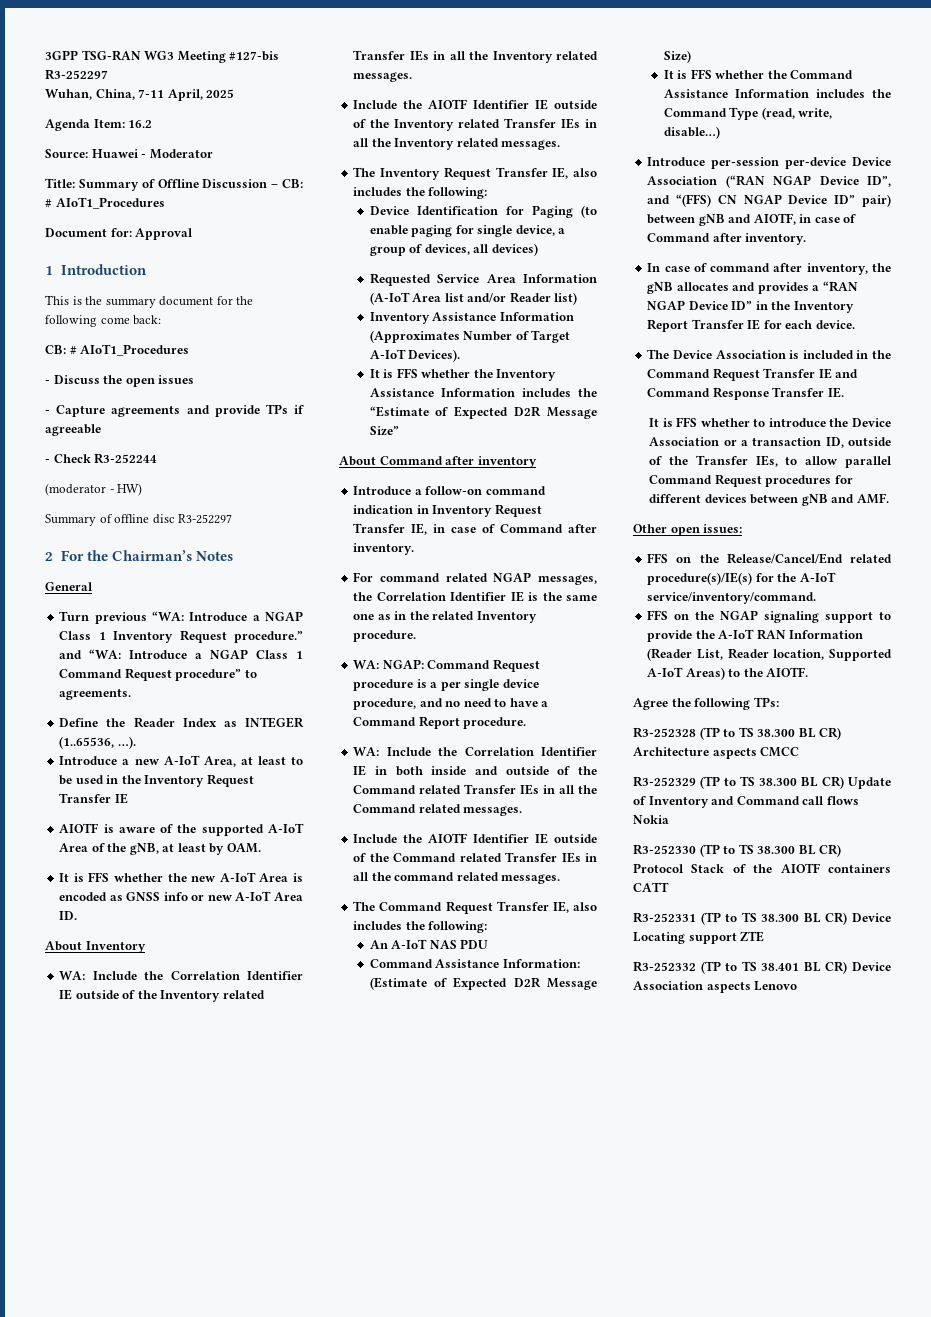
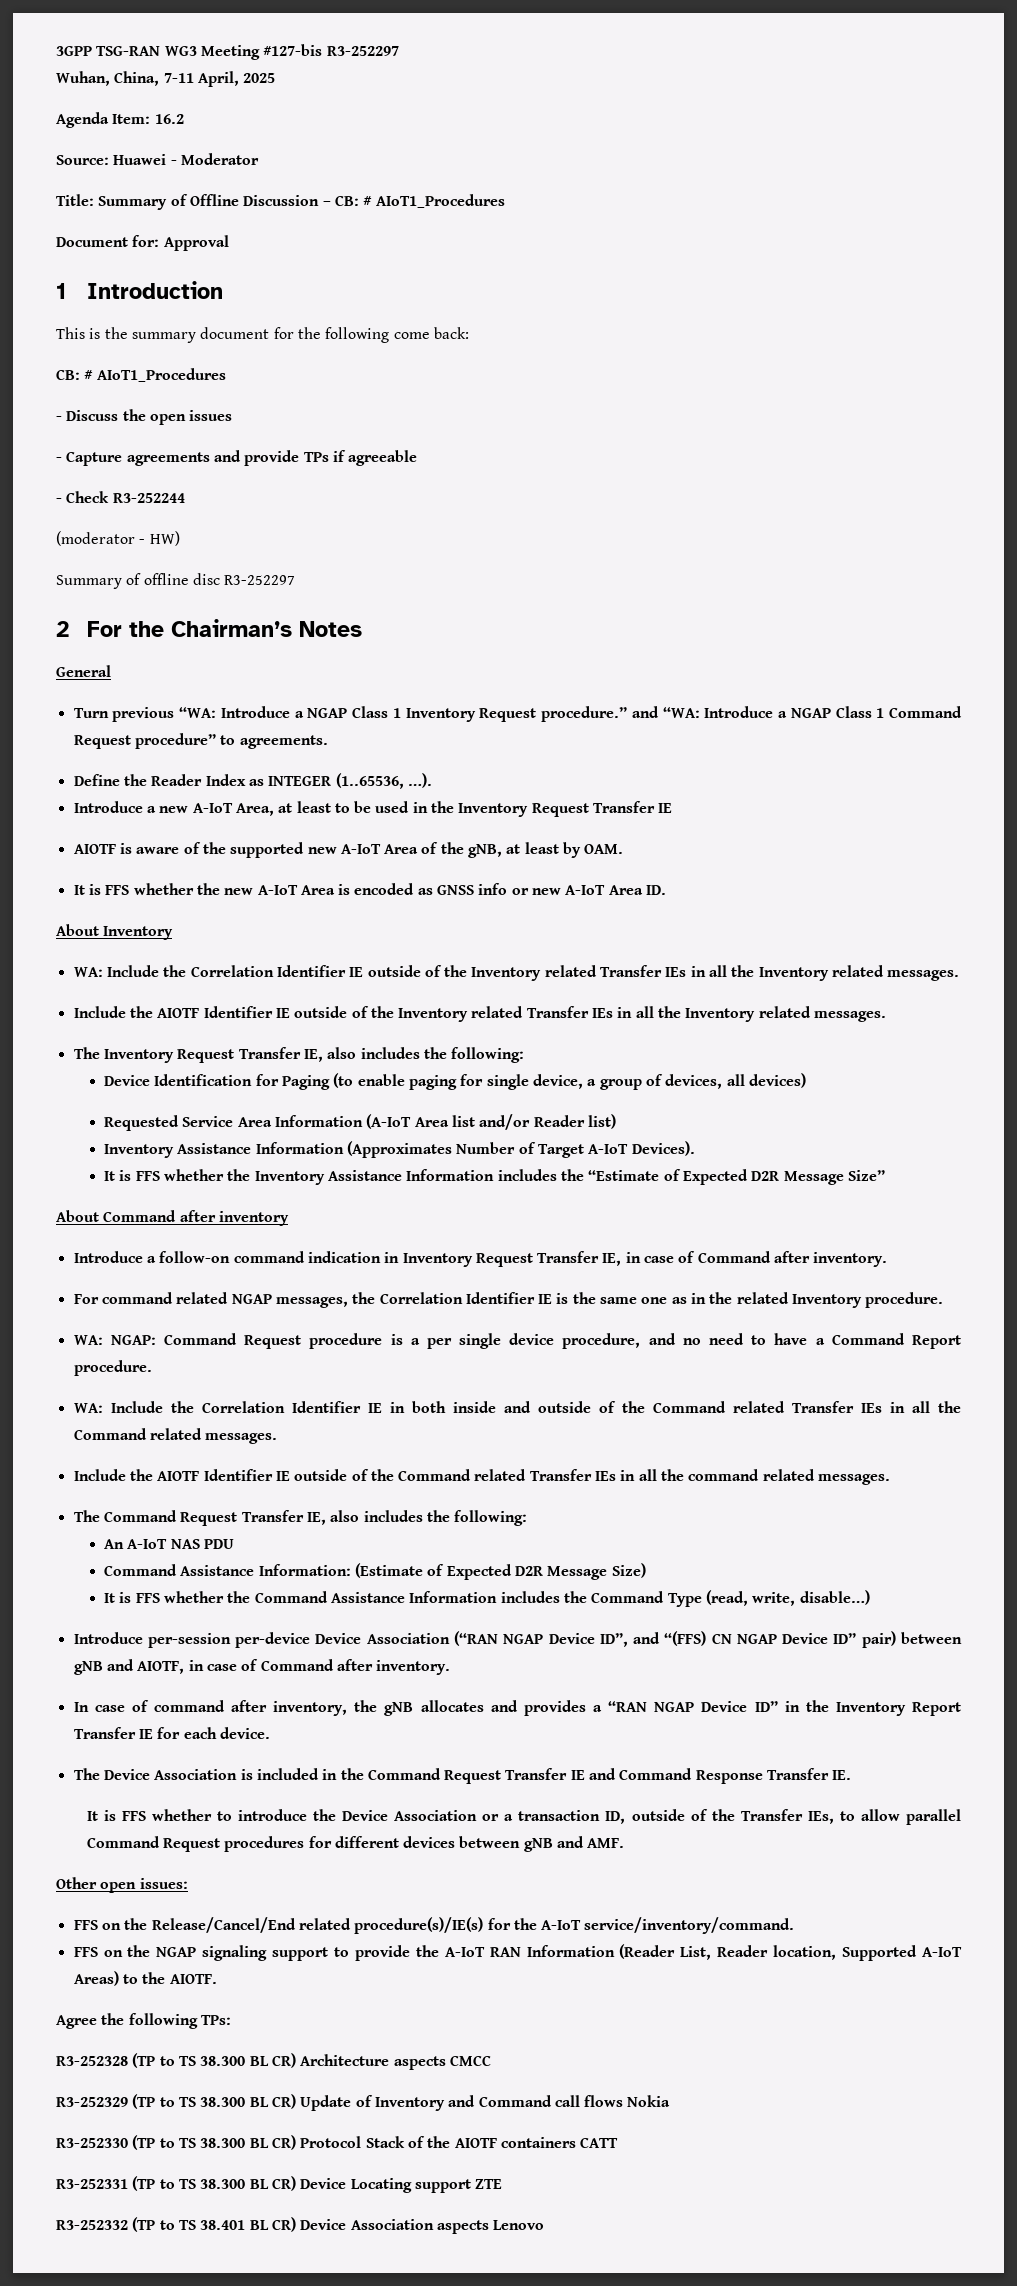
(264, 830) none -> [307,847,337,854] new

